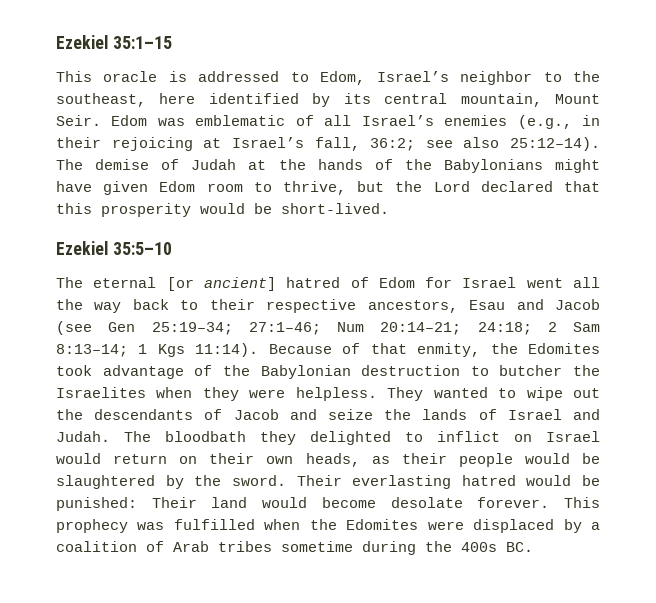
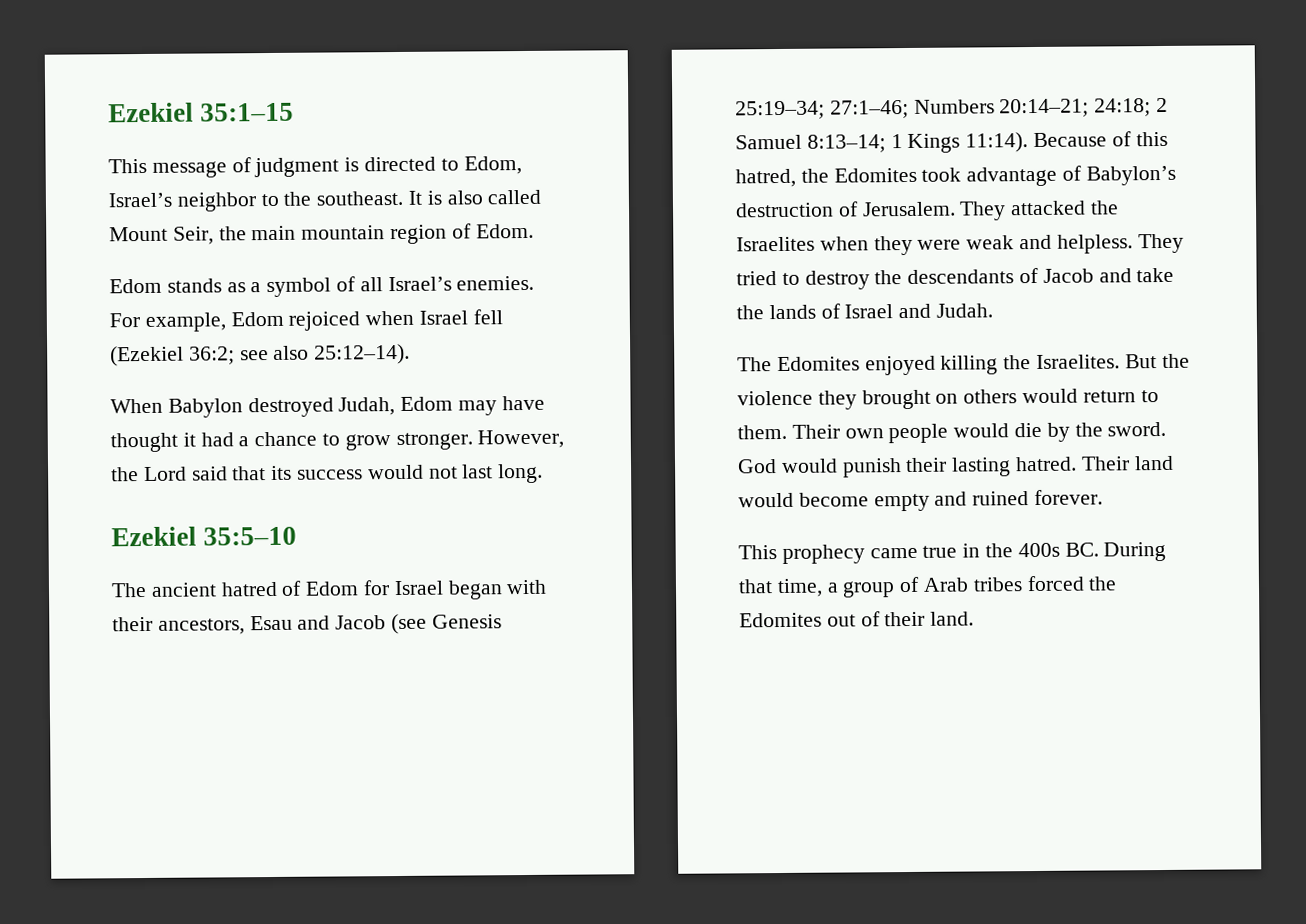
[103,71,280,82] oracle is addressed -> [151,156,437,178] message of judgment is directed
[56,93,600,107] [56,115,601,129] [56,137,600,151] [56,159,600,173] [56,181,600,195] [56,203,389,217] southeast, here identified by its central mountain, Mount Seir. Edom was emblematic of all Israel’s enemies (e.g., in their rejoicing at Israel’s fall, 36:2; see also 25:12–14). The demise of Judah at the hands of the Babylonians might have given Edom room to thrive, but the Lord declared that this prosperity would be short-lived. -> [316,189,542,206] [109,223,534,245] [109,275,535,298] [109,309,503,332] [110,343,411,367] [110,395,545,418] [110,429,565,453] [111,463,544,484] southeast. It is also called Mount Seir, the main mountain region of Edom. // Edom stands as a symbol of all Israel’s enemies. For example, Edom rejoiced when Israel fell (Ezekiel 36:2; see also 25:12–14). // When Babylon destroyed Judah, Edom may have thought it had a chance to grow stronger. However, the Lord said that its success would not last long.
[93,277,276,291] eternal [or ancient] -> [150,582,217,597] ancient
[526,277,601,288] [56,299,357,313] went all the way back to their respective -> [447,579,548,600] [112,616,153,632] began with their
[108,322,136,332] Gen -> [431,614,502,629] Genesis
[337,322,364,332] Num -> [913,99,995,114] Numbers
[573,322,600,332] Sam -> [735,134,802,150] Samuel
[157,344,185,357] Kgs -> [907,133,961,153] Kings
[370,343,481,357] that enmity, -> [1135,131,1168,147] [735,168,796,188] this hatred,
[222,365,563,379] the Babylonian destruction to butcher -> [1085,165,1176,186] [735,200,1087,221] Babylon’s destruction of Jerusalem. They attacked
[295,387,601,401] helpless. They wanted to wipe out -> [966,233,1184,254] [736,270,870,290] weak and helpless. They tried to destroy
[327,409,373,420] seize -> [1136,267,1175,283] take
[124,431,600,445] [56,453,601,467] [56,475,600,489] [56,497,137,511] The bloodbath they delighted to inflict on Israel would return on their own heads, as their people would be slaughtered by the sword. Their everlasting hatred would be punished: -> [737,353,1190,376] [737,388,1159,410] [737,421,1167,444] [737,456,1078,478] // The Edomites enjoyed killing the Israelites. But the violence they brought on others would return to them. Their own people would die by the sword. God would punish their lasting hatred.
[390,497,463,508] desolate -> [873,491,1030,512] empty and ruined
(550, 502) none -> (1104, 497) //
[137,519,601,533] [56,541,533,555] was fulfilled when the Edomites were displaced by a coalition of Arab tribes sometime during the 400s BC. -> [869,541,1167,562] [738,575,1118,598] [739,611,975,628] came true in the 400s BC. During that time, a group of Arab tribes forced the Edomites out of their land.

